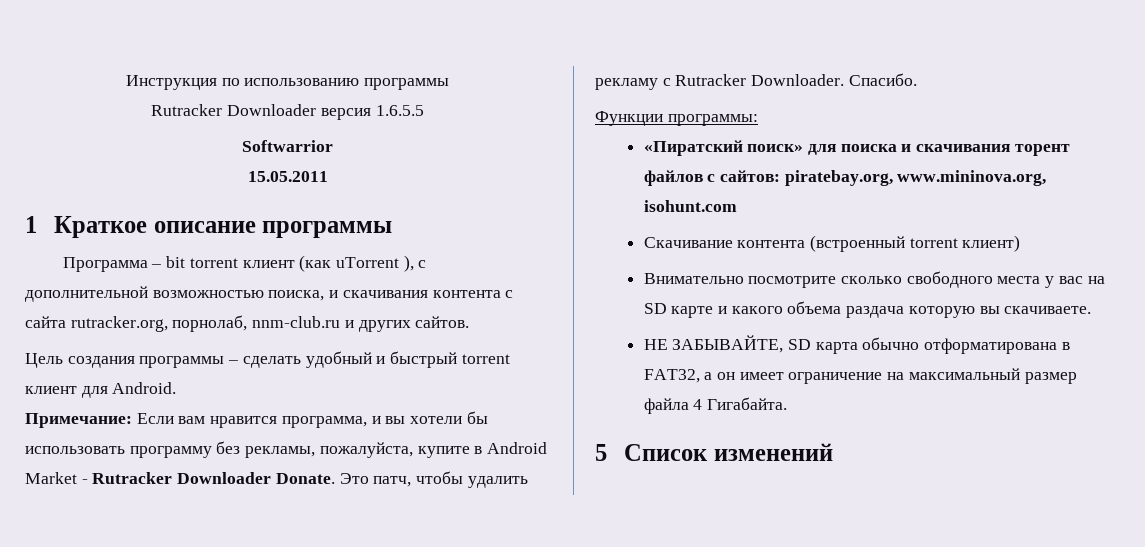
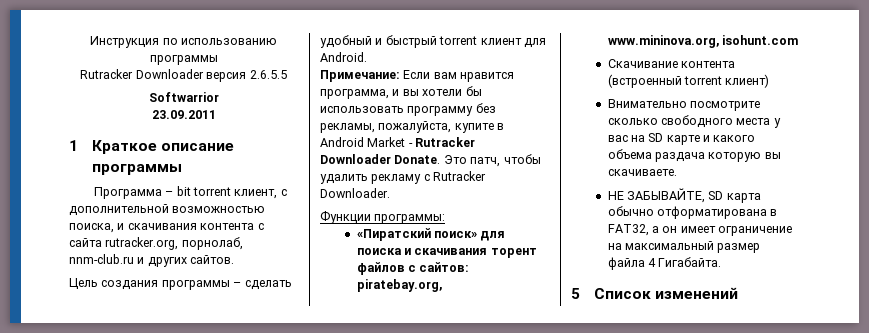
[375,105,424,116] 1.6.5.5 -> [249,70,287,79] 2.6.5.5
[247,171,328,182] 15.05.2011 -> [151,110,216,119] 23.09.2011
[242,255,414,272] клиент (как uTorrent ), -> [234,189,278,199] клиент,
[848,73,917,86] Спасибо. -> (390, 193) none

